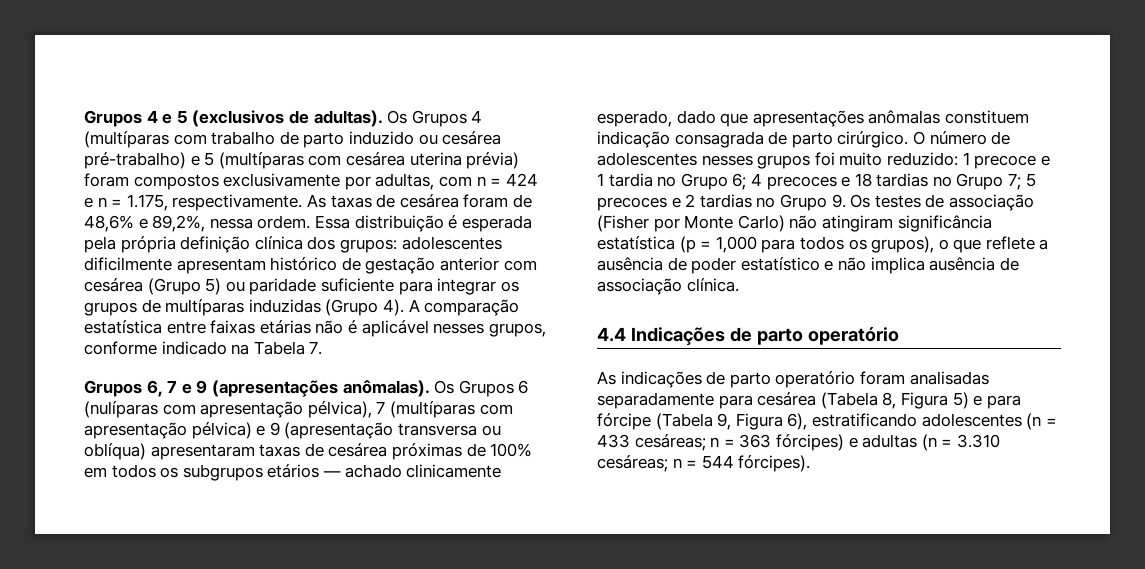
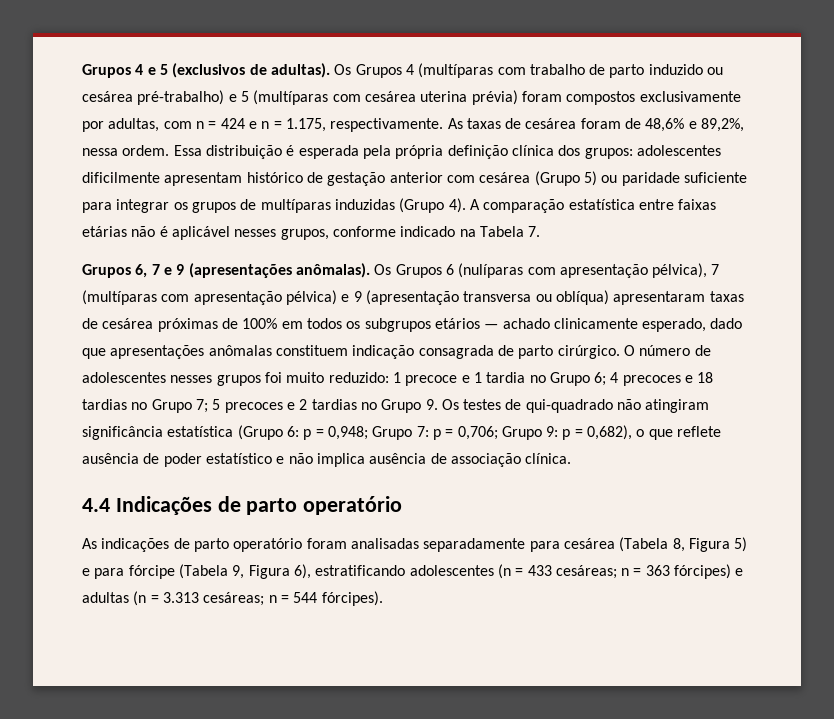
[948,194,1034,211] [597,215,992,232] [597,236,935,253] associação (Fisher por Monte Carlo) não atingiram significância estatística (p = 1,000 para todos os grupos), -> [525,399,710,413] [82,425,633,440] qui-quadrado não atingiram significância estatística (Grupo 6: p = 0,948; Grupo 7: p = 0,706; Grupo 9: p = 0,682),
[1039,239,1049,250] a -> (722, 431) none
[956,434,1000,448] 3.310 -> [162,592,199,603] 3.313

